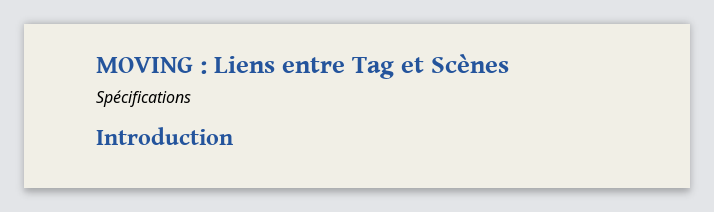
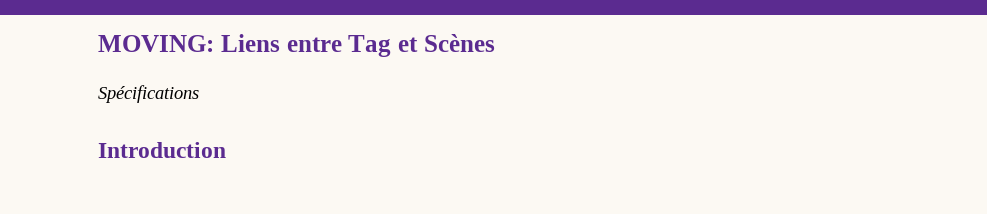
[96,57,207,74] MOVING : -> [98,35,214,52] MOVING:

